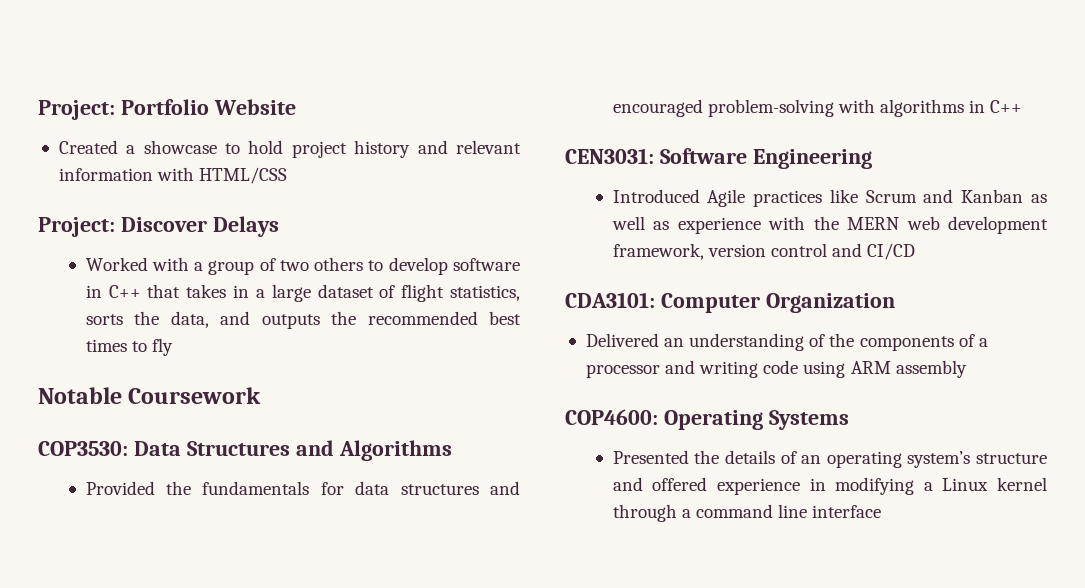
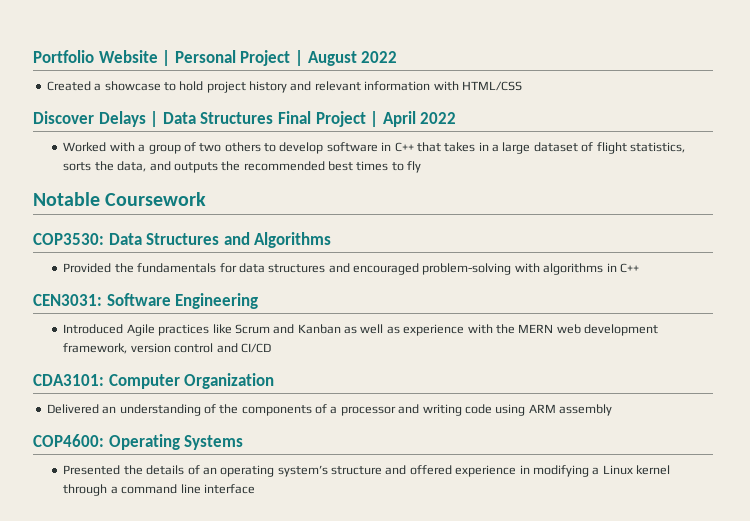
[38,100,115,120] Project: -> (33, 56) none
(296, 107) none -> [162,50,398,66] | Personal Project | August 2022
[38,217,115,237] Project: -> (522, 86) none
(279, 226) none -> [150,111,457,127] | Data Structures Final Project | April 2022

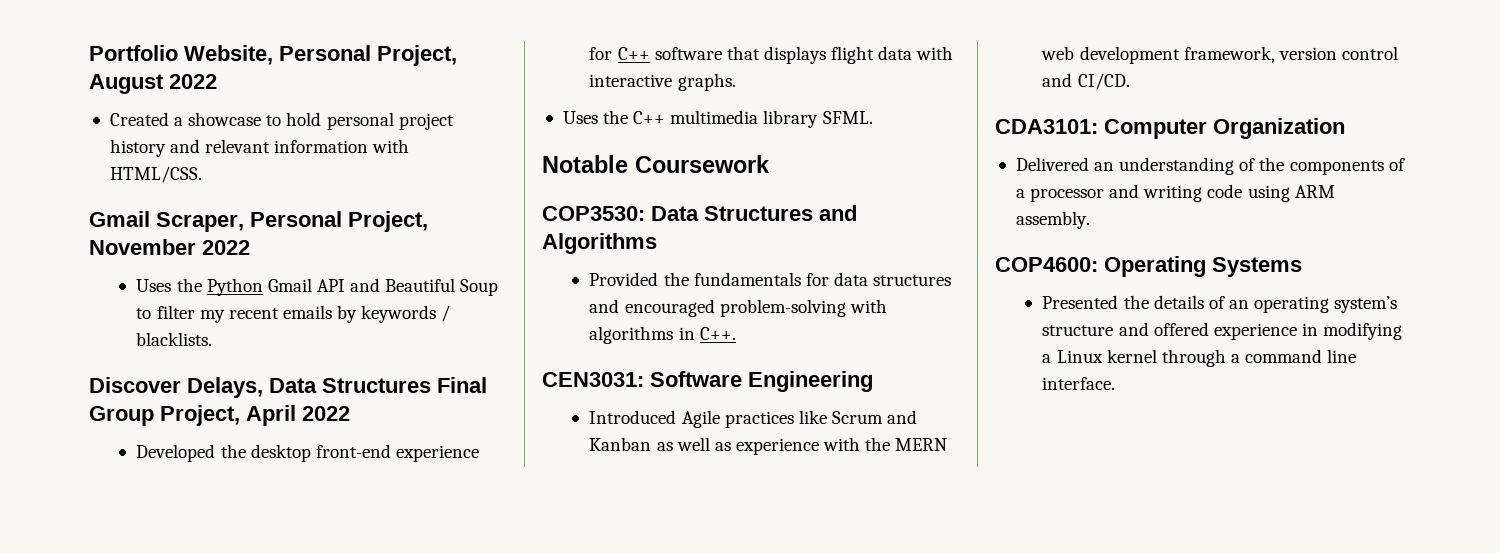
[98,50,303,66] Website | Personal Project | -> [184,45,457,66] Website, Personal Project,
(204, 86) none -> [326,112,394,130] personal
[461,81,522,91] HTML/CSS -> [109,166,202,183] [89,211,428,232] [89,239,250,255] [136,278,499,296] [136,305,451,323] [136,332,213,346] HTML/CSS. // Gmail Scraper, Personal Project, November 2022 // Uses the Python Gmail API and Beautiful Soup to filter my recent emails by keywords / blacklists.
[98,111,159,127] Delays | -> [187,377,263,398] Delays,
[315,111,379,127] Project | -> [89,405,240,426] Group Project,
[63,142,685,154] [63,161,422,173] Worked with a group of two others to develop software in C++ that takes in a large dataset of flight statistics, sorts the data, and outputs the recommended best times to fly -> [136,444,479,462] [589,46,954,64] [589,73,736,91] [562,110,873,128] Developed the desktop front-end experience for C++ software that displays flight data with interactive graphs. // Uses the C++ multimedia library SFML.
[619,263,639,273] C++ -> [699,327,736,340] C++.
[240,343,271,353] CI/CD -> [1077,73,1130,90] CI/CD.
[559,404,612,416] assembly -> [1015,211,1090,229] assembly.
[203,484,255,494] interface -> [1042,377,1116,390] interface.

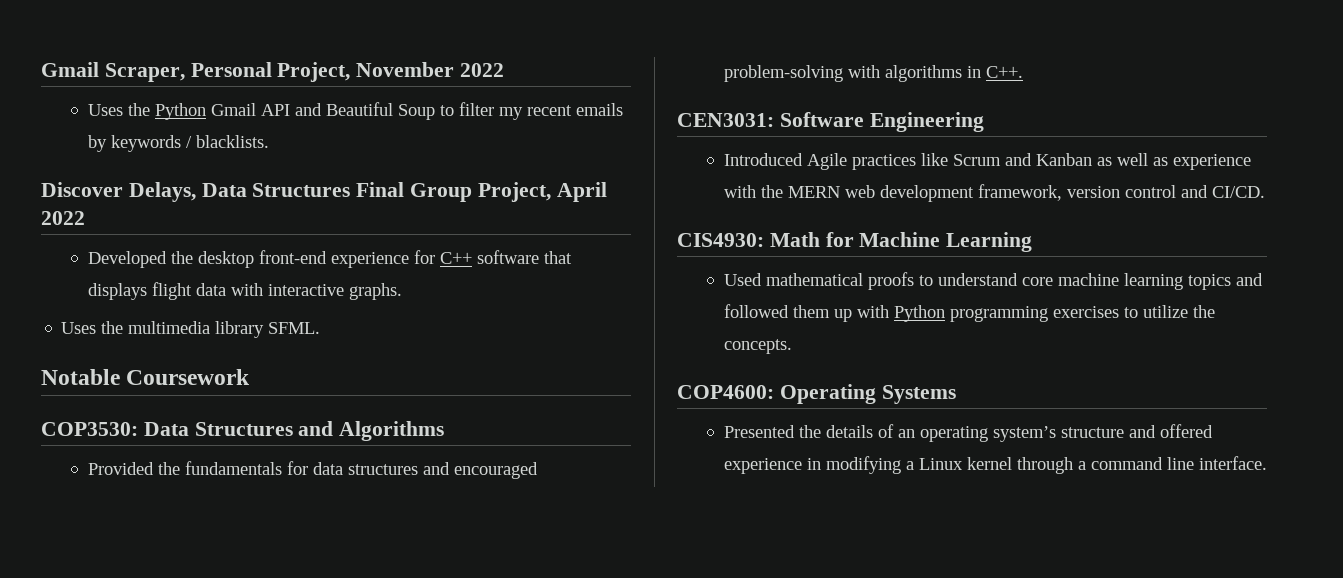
[89,45,457,66] [89,74,217,94] [109,112,454,130] [109,139,410,157] [109,166,202,183] Portfolio Website, Personal Project, August 2022 // Created a showcase to hold personal project history and relevant information with HTML/CSS. // -> (41, 69) none
[633,111,666,124] C++ -> (124, 327) none
[995,118,1345,139] [1015,157,1405,175] [1015,184,1335,202] [1015,211,1090,229] CDA3101: Computer Organization // Delivered an understanding of the components of a processor and writing code using ARM assembly. -> [677,232,1033,252] [723,272,1263,290] [723,304,1215,322] [723,339,792,354] CIS4930: Math for Machine Learning // Used mathematical proofs to understand core machine learning topics and followed them up with Python programming exercises to utilize the concepts.

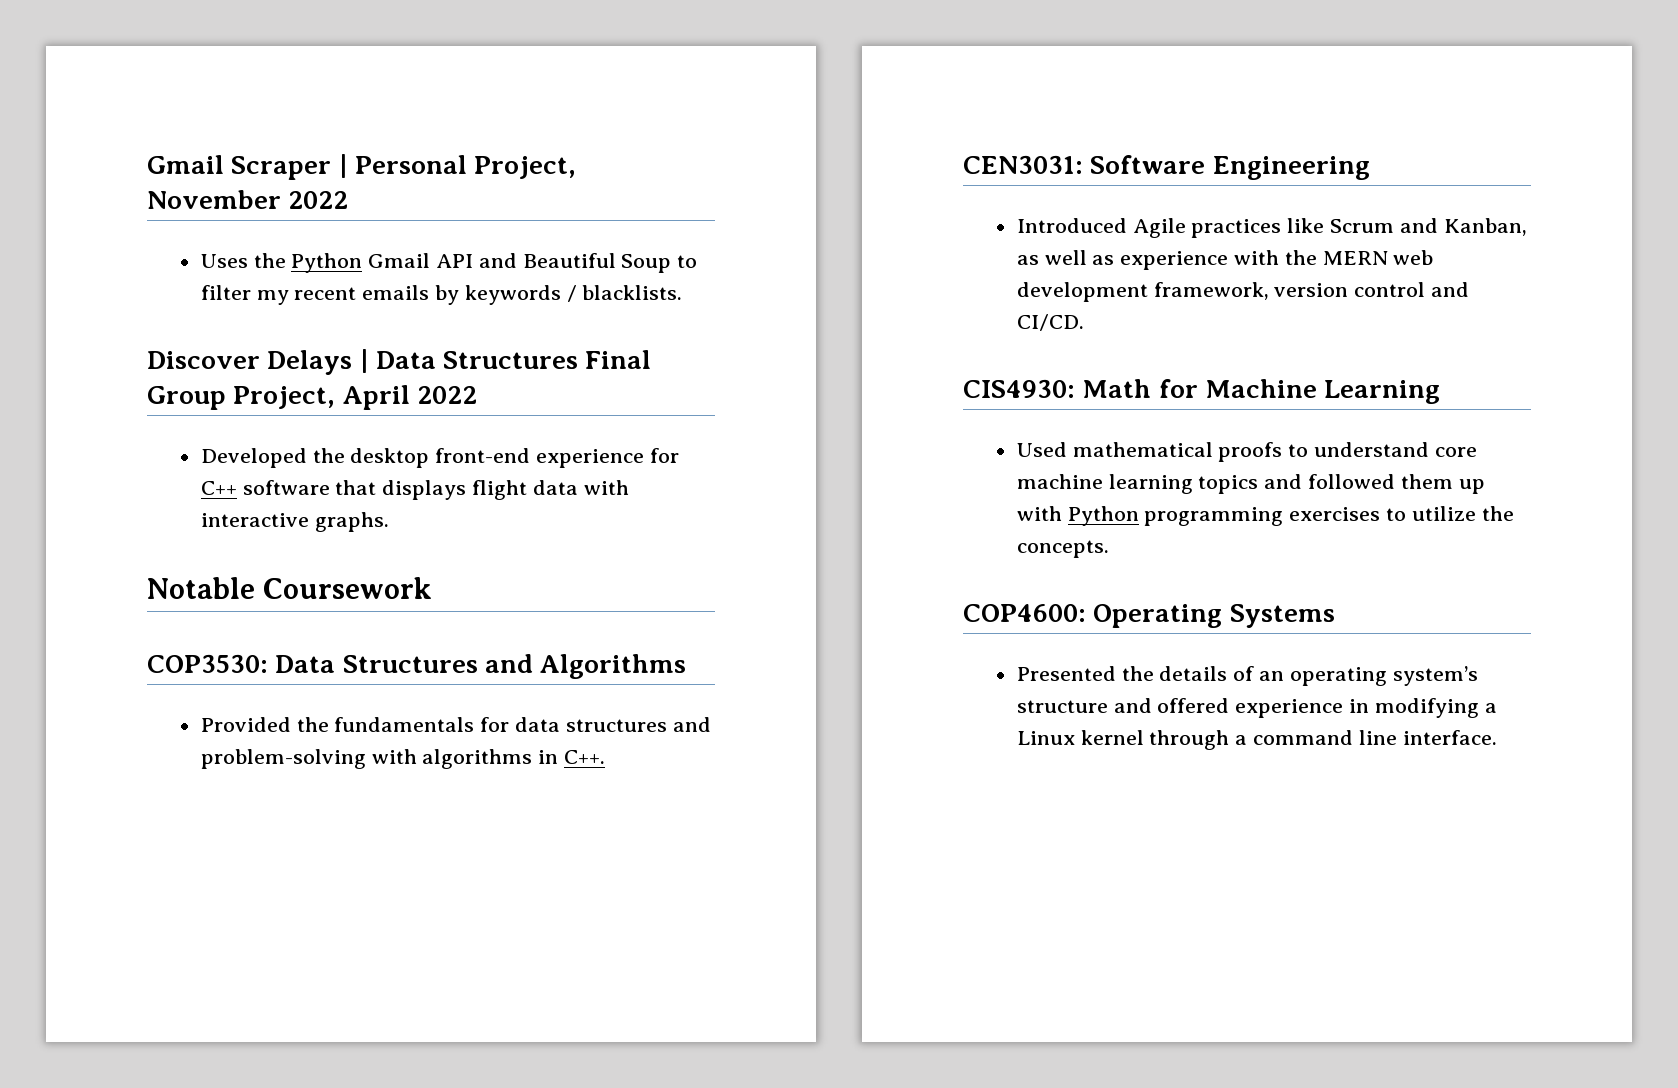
[41,62,185,82] Gmail Scraper, -> [147,154,348,180] Gmail Scraper |
[128,182,196,202] Delays, -> [267,349,369,375] Delays |
[61,321,321,338] // Uses the multimedia library SFML. -> (389, 522) none
[453,462,538,479] encouraged -> (711, 724) none
[1035,153,1092,166] Kanban -> [1443,218,1527,236] Kanban,

